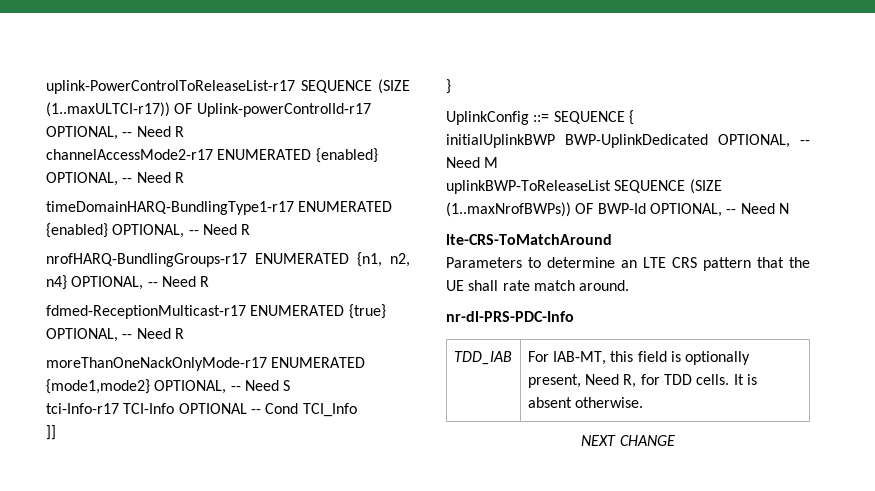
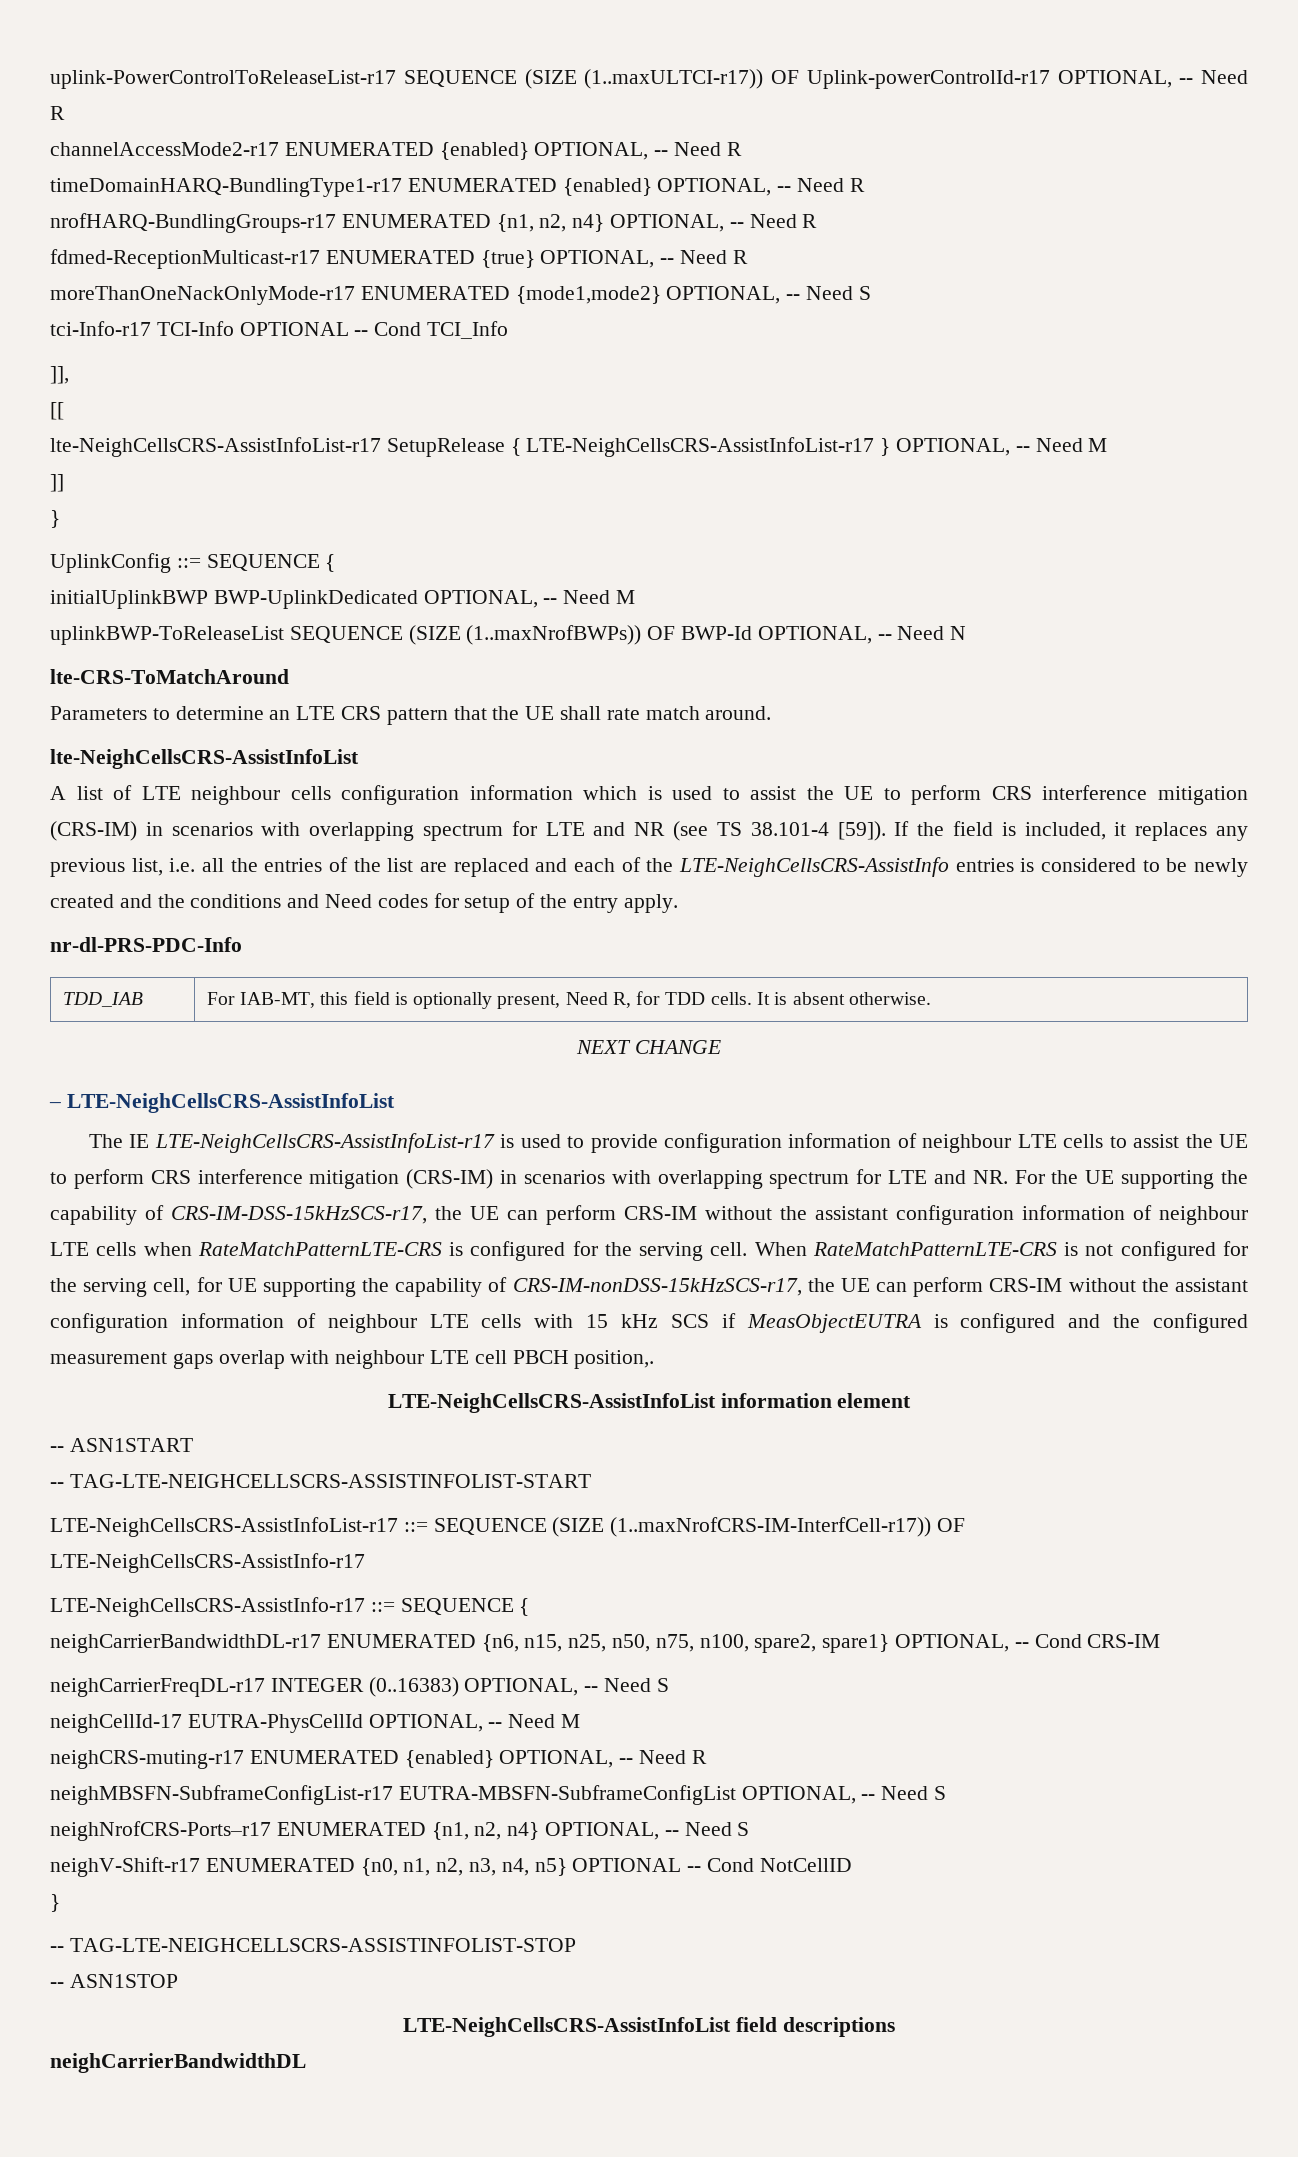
(357, 410) none -> [50,366,69,384] [50,402,64,420] [50,437,1108,457] // ]], // [[ // lte-NeighCellsCRS-AssistInfoList-r17 SetupRelease { LTE-NeighCellsCRS-AssistInfoList-r17 } OPTIONAL, -- Need M
(630, 285) none -> [50,749,359,769] [50,785,1248,805] [50,821,1249,841] [50,857,1249,877] [50,893,678,913] // lte-NeighCellsCRS-AssistInfoList // A list of LTE neighbour cells configuration information which is used to assist the UE to perform CRS interference mitigation (CRS-IM) in scenarios with overlapping spectrum for LTE and NR (see TS 38.101-4 [59]). If the field is included, it replaces any previous list, i.e. all the entries of the list are replaced and each of the LTE-NeighCellsCRS-AssistInfo entries is considered to be newly created and the conditions and Need codes for setup of the entry apply.
(675, 440) none -> [49,1093,395,1113] [88,1133,1248,1153] [50,1169,1249,1189] [50,1205,1248,1225] [50,1241,1248,1261] [50,1277,1248,1297] [50,1313,1248,1333] [50,1350,655,1369] [387,1393,912,1413] [50,1438,193,1452] [50,1474,591,1488] [50,1517,966,1537] [50,1553,365,1573] [50,1597,530,1617] [50,1634,1161,1653] [50,1677,669,1697] [50,1714,581,1733] [50,1750,707,1769] [50,1785,947,1805] [50,1821,750,1841] [50,1857,852,1877] [50,1894,60,1912] [50,1938,576,1952] [50,1974,178,1988] [403,2017,895,2037] [50,2053,306,2073] // – LTE-NeighCellsCRS-AssistInfoList // The IE LTE-NeighCellsCRS-AssistInfoList-r17 is used to provide configuration information of neighbour LTE cells to assist the UE to perform CRS interference mitigation (CRS-IM) in scenarios with overlapping spectrum for LTE and NR. For the UE supporting the capability of CRS-IM-DSS-15kHzSCS-r17, the UE can perform CRS-IM without the assistant configuration information of neighbour LTE cells when RateMatchPatternLTE-CRS is configured for the serving cell. When RateMatchPatternLTE-CRS is not configured for the serving cell, for UE supporting the capability of CRS-IM-nonDSS-15kHzSCS-r17, the UE can perform CRS-IM without the assistant configuration information of neighbour LTE cells with 15 kHz SCS if MeasObjectEUTRA is configured and the configured measurement gaps overlap with neighbour LTE cell PBCH position,. // LTE-NeighCellsCRS-AssistInfoList information element // -- ASN1START // -- TAG-LTE-NEIGHCELLSCRS-ASSISTINFOLIST-START // LTE-NeighCellsCRS-AssistInfoList-r17 ::= SEQUENCE (SIZE (1..maxNrofCRS-IM-InterfCell-r17)) OF LTE-NeighCellsCRS-AssistInfo-r17 // LTE-NeighCellsCRS-AssistInfo-r17 ::= SEQUENCE { // neighCarrierBandwidthDL-r17 ENUMERATED {n6, n15, n25, n50, n75, n100, spare2, spare1} OPTIONAL, -- Cond CRS-IM // neighCarrierFreqDL-r17 INTEGER (0..16383) OPTIONAL, -- Need S // neighCellId-17 EUTRA-PhysCellId OPTIONAL, -- Need M // neighCRS-muting-r17 ENUMERATED {enabled} OPTIONAL, -- Need R // neighMBSFN-SubframeConfigList-r17 EUTRA-MBSFN-SubframeConfigList OPTIONAL, -- Need S // neighNrofCRS-Ports–r17 ENUMERATED {n1, n2, n4} OPTIONAL, -- Need S // neighV-Shift-r17 ENUMERATED {n0, n1, n2, n3, n4, n5} OPTIONAL -- Cond NotCellID // } // -- TAG-LTE-NEIGHCELLSCRS-ASSISTINFOLIST-STOP // -- ASN1STOP // LTE-NeighCellsCRS-AssistInfoList field descriptions // neighCarrierBandwidthDL

